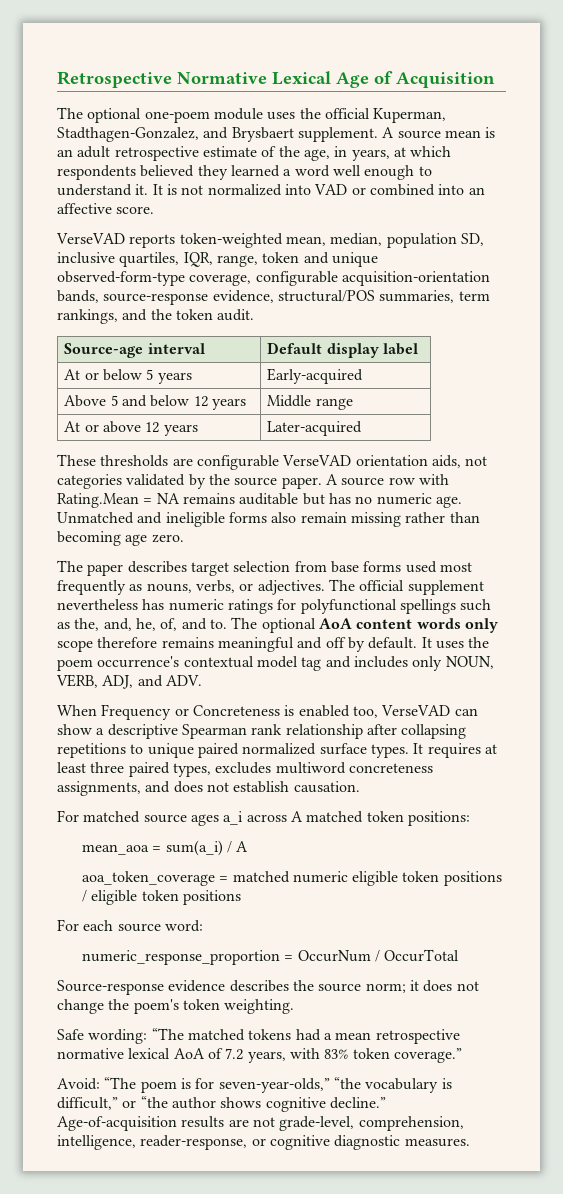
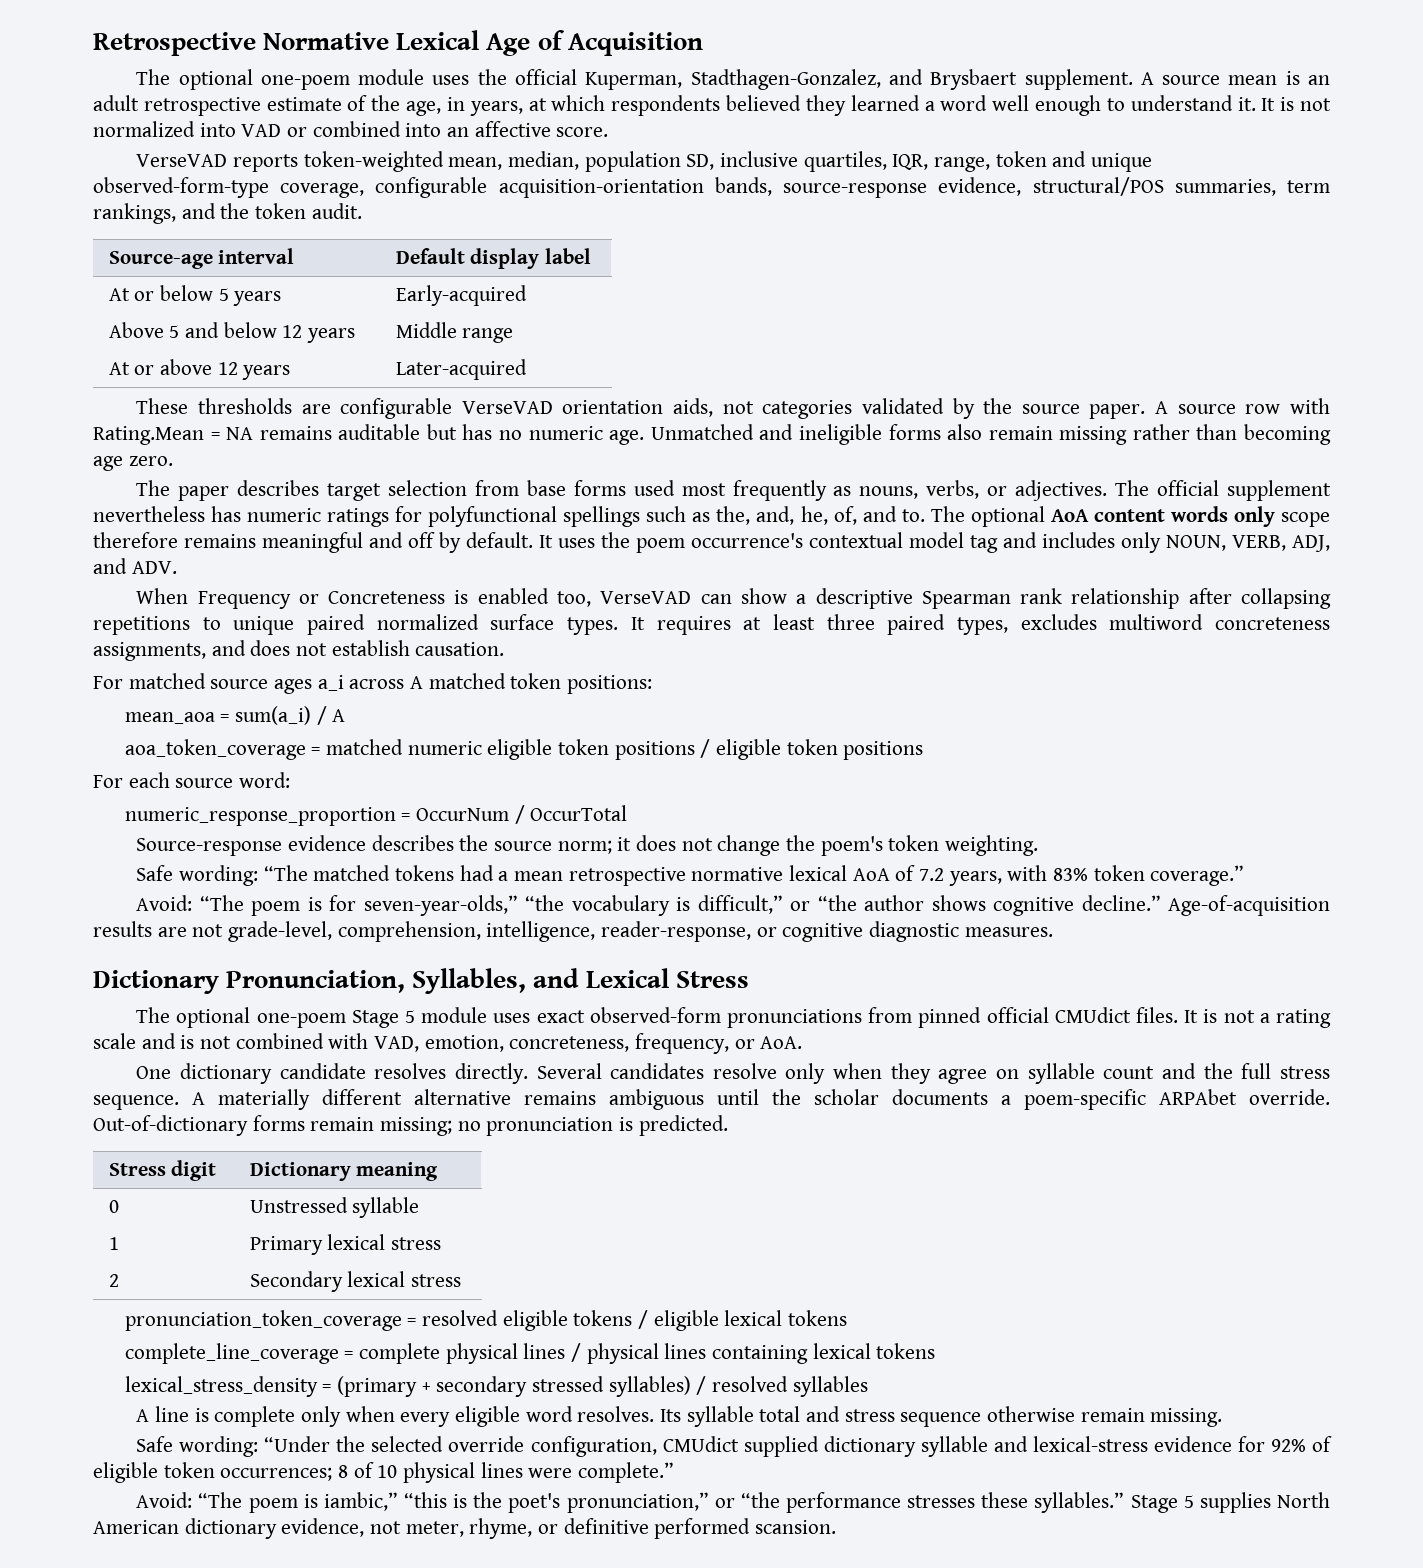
(470, 1142) none -> [93,968,749,994] [136,1007,1332,1028] [93,1033,803,1054] [136,1063,1330,1084] [93,1089,1330,1110] [93,1115,728,1136] [108,1160,217,1181] [249,1162,439,1181] [108,1200,119,1213] [249,1197,420,1218] [108,1237,119,1250] [249,1234,442,1255] [108,1274,119,1287] [249,1271,462,1292] [124,1310,848,1331] [124,1343,936,1364] [124,1376,868,1397] [136,1406,1223,1427] [136,1436,1333,1457] [93,1462,675,1483] [136,1492,1330,1513] [93,1518,837,1539] // Dictionary Pronunciation, Syllables, and Lexical Stress // The optional one-poem Stage 5 module uses exact observed-form pronunciations from pinned official CMUdict files. It is not a rating scale and is not combined with VAD, emotion, concreteness, frequency, or AoA. // One dictionary candidate resolves directly. Several candidates resolve only when they agree on syllable count and the full stress sequence. A materially different alternative remains ambiguous until the scholar documents a poem-specific ARPAbet override. Out-of-dictionary forms remain missing; no pronunciation is predicted. // Stress digit | Dictionary meaning // 0 | Unstressed syllable // 1 | Primary lexical stress // 2 | Secondary lexical stress // pronunciation_token_coverage = resolved eligible tokens / eligible lexical tokens // complete_line_coverage = complete physical lines / physical lines containing lexical tokens // lexical_stress_density = (primary + secondary stressed syllables) / resolved syllables // A line is complete only when every eligible word resolves. Its syllable total and stress sequence otherwise remain missing. // Safe wording: “Under the selected override configuration, CMUdict supplied dictionary syllable and lexical-stress evidence for 92% of eligible token occurrences; 8 of 10 physical lines were complete.” // Avoid: “The poem is iambic,” “this is the poet's pronunciation,” or “the performance stresses these syllables.” Stage 5 supplies North American dictionary evidence, not meter, rhyme, or definitive performed scansion.

